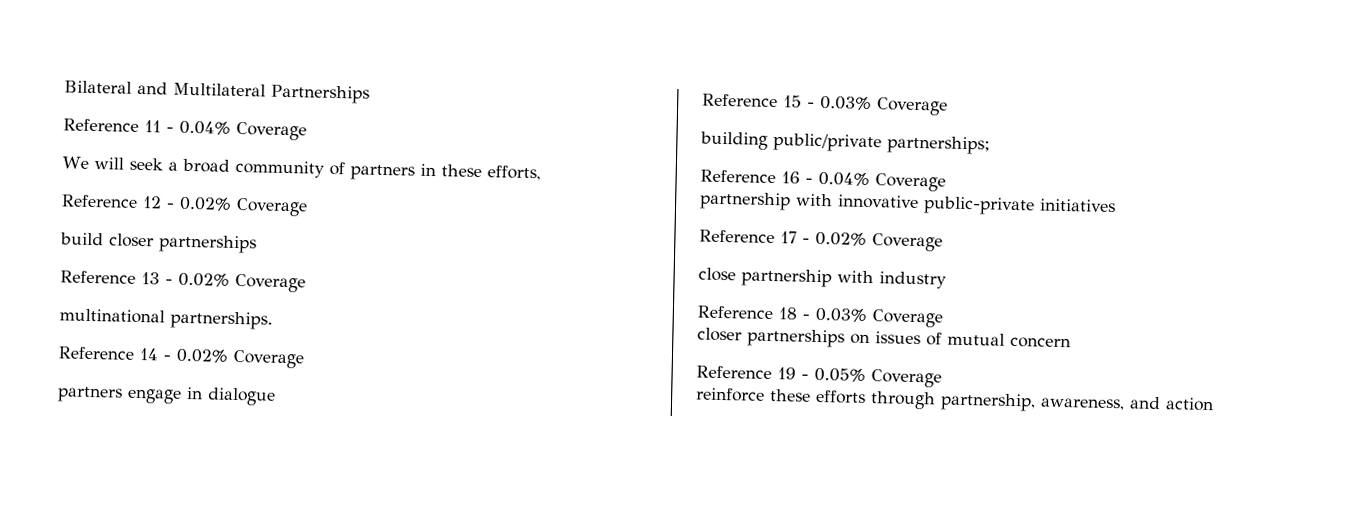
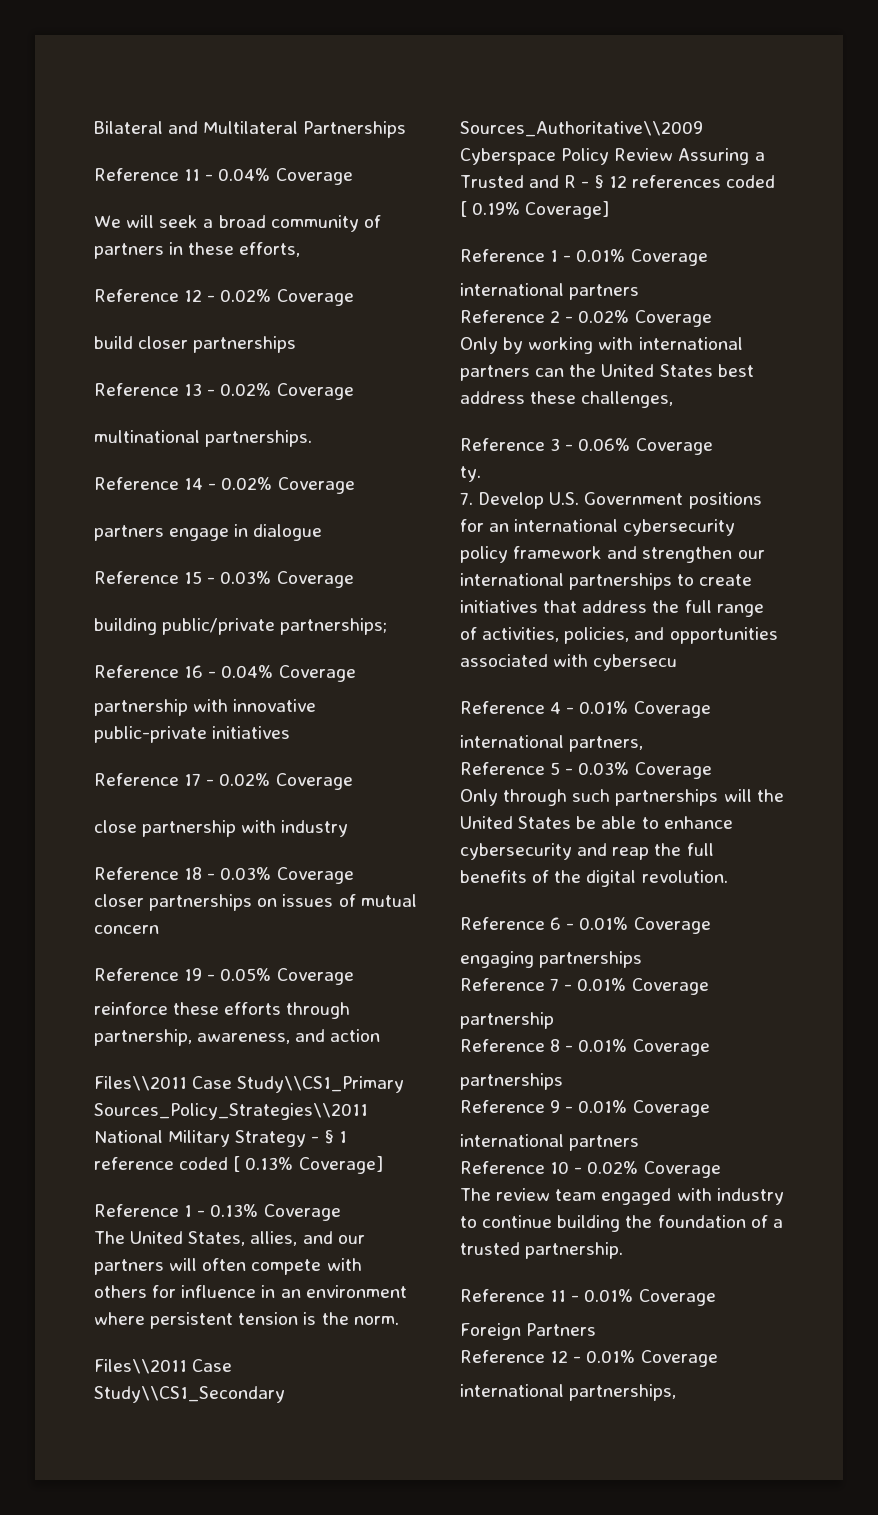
(1214, 404) none -> [94,1076,405,1093] [94,1103,368,1120] [94,1130,347,1147] [94,1156,383,1174] [94,1204,341,1221] [94,1231,365,1246] [94,1258,362,1275] [94,1285,407,1298] [94,1312,399,1329] [94,1359,233,1374] [94,1386,285,1403] [460,121,703,137] [460,148,765,165] [460,175,775,189] [460,201,610,219] [460,249,708,266] [460,283,640,300] [460,310,712,327] [460,337,743,354] [460,364,754,381] [460,391,674,408] [460,438,713,455] [460,466,481,482] [460,492,762,509] [460,519,736,536] [460,546,765,563] [460,573,753,590] [460,600,764,617] [460,627,778,644] [460,654,678,671] [460,701,711,718] [460,735,644,752] [460,762,712,779] [460,789,784,806] [460,816,733,829] [460,843,714,860] [460,870,728,887] [460,917,711,934] [460,951,643,968] [460,978,709,995] [460,1012,554,1029] [460,1039,710,1056] [460,1073,563,1090] [460,1100,710,1117] [460,1134,640,1151] [460,1161,721,1178] [460,1188,784,1205] [460,1215,783,1232] [460,1242,624,1259] [460,1289,716,1306] [460,1323,597,1340] [460,1350,718,1367] [460,1384,677,1401] // Files\\2011 Case Study\\CS1_Primary Sources_Policy_Strategies\\2011 National Military Strategy - § 1 reference coded [ 0.13% Coverage] // Reference 1 - 0.13% Coverage // The United States, allies, and our partners will often compete with others for influence in an environment where persistent tension is the norm. // Files\\2011 Case Study\\CS1_Secondary Sources_Authoritative\\2009 Cyberspace Policy Review Assuring a Trusted and R - § 12 references coded [ 0.19% Coverage] // Reference 1 - 0.01% Coverage // international partners // Reference 2 - 0.02% Coverage // Only by working with international partners can the United States best address these challenges, // Reference 3 - 0.06% Coverage // ty. // 7. Develop U.S. Government positions for an international cybersecurity policy framework and strengthen our international partnerships to create initiatives that address the full range of activities, policies, and opportunities associated with cybersecu // Reference 4 - 0.01% Coverage // international partners, // Reference 5 - 0.03% Coverage // Only through such partnerships will the United States be able to enhance cybersecurity and reap the full benefits of the digital revolution. // Reference 6 - 0.01% Coverage // engaging partnerships // Reference 7 - 0.01% Coverage // partnership // Reference 8 - 0.01% Coverage // partnerships // Reference 9 - 0.01% Coverage // international partners // Reference 10 - 0.02% Coverage // The review team engaged with industry to continue building the foundation of a trusted partnership. // Reference 11 - 0.01% Coverage // Foreign Partners // Reference 12 - 0.01% Coverage // international partnerships,

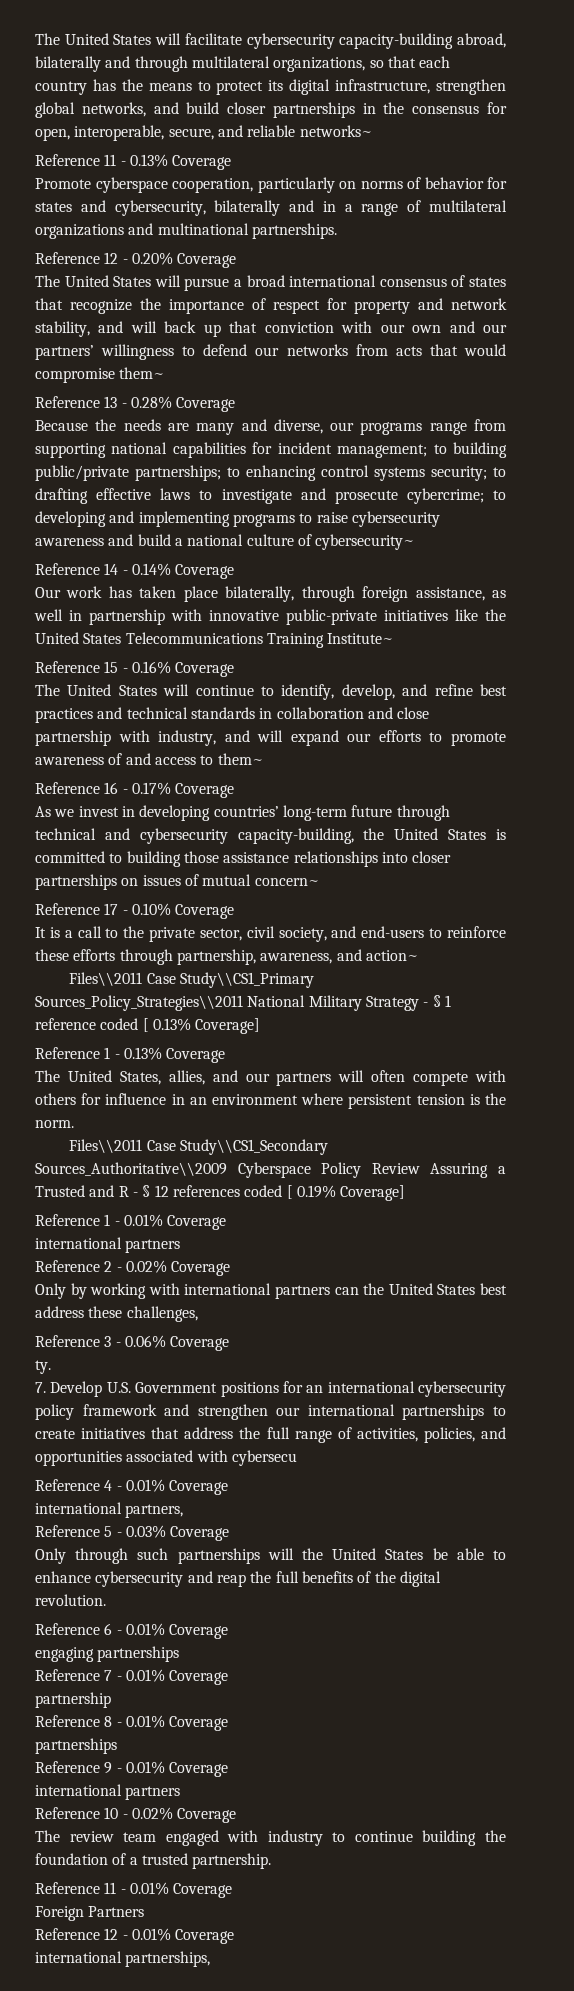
[94,121,407,138] [94,168,353,185] [94,215,381,232] [94,242,301,259] [94,289,354,306] [94,336,297,353] Bilateral and Multilateral Partnerships // Reference 11 - 0.04% Coverage // We will seek a broad community of partners in these efforts, // Reference 12 - 0.02% Coverage // build closer partnerships -> [35,33,506,49] [35,56,451,72] [35,79,506,95] [35,102,507,118] [35,125,372,141] [35,154,232,170] [35,177,507,193] [35,200,507,216] [35,223,337,239] [35,252,237,268] [35,275,506,291] [35,298,507,314] [35,321,507,337] [35,344,506,360] [35,367,165,383] The United States will facilitate cybersecurity capacity-building abroad, bilaterally and through multilateral organizations, so that each country has the means to protect its digital infrastructure, strengthen global networks, and build closer partnerships in the consensus for open, interoperable, secure, and reliable networks~ // Reference 11 - 0.13% Coverage // Promote cyberspace cooperation, particularly on norms of behavior for states and cybersecurity, bilaterally and in a range of multilateral organizations and multinational partnerships. // Reference 12 - 0.20% Coverage // The United States will pursue a broad international consensus of states that recognize the importance of respect for property and network stability, and will back up that conviction with our own and our partners’ willingness to defend our networks from acts that would compromise them~
[220,383,354,400] [94,430,313,447] 0.02% Coverage // multinational partnerships. -> [130,396,236,412] [35,419,507,435] [35,442,507,458] [35,465,506,481] [35,488,506,504] [35,511,440,527] [35,534,415,550] 0.28% Coverage // Because the needs are many and diverse, our programs range from supporting national capabilities for incident management; to building public/private partnerships; to enhancing control systems security; to drafting effective laws to investigate and prosecute cybercrime; to developing and implementing programs to raise cybersecurity awareness and build a national culture of cybersecurity~
[221,477,355,494] [94,524,323,541] [94,571,354,588] [94,618,388,635] [94,665,356,682] 0.02% Coverage // partners engage in dialogue // Reference 15 - 0.03% Coverage // building public/private partnerships; // Reference 16 - 0.04% Coverage // -> [131,563,235,579] [35,586,507,602] [34,609,82,621] 0.14% Coverage // Our work has taken place bilaterally, through foreign assistance, as well in
[94,773,353,790] [94,820,349,837] [94,867,354,884] // Reference 17 - 0.02% Coverage // close partnership with industry // Reference 18 - 0.03% Coverage // -> [455,609,506,621] [35,632,394,648] [35,661,235,677] [35,684,507,700] [35,707,430,723] [35,730,506,746] [35,753,263,765] [35,782,235,798] [35,805,450,821] [35,828,506,844] [35,851,408,867] like the United States Telecommunications Training Institute~ // Reference 15 - 0.16% Coverage // The United States will continue to identify, develop, and refine best practices and technical standards in collaboration and close partnership with industry, and will expand our efforts to promote awareness of and access to them~ // Reference 16 - 0.17% Coverage // As we invest in developing countries’ long-term future through technical and cybersecurity capacity-building, the United States is committed to building those assistance relationships into
[94,925,159,934] [94,968,354,985] concern // Reference 19 - 0.05% Coverage // -> [254,878,319,886] [35,903,235,919] [35,926,443,942] concern~ // Reference 17 - 0.10% Coverage // It is a call to the private sector, civil society, and end-users to
[330,1029,381,1042] action -> [365,950,418,961] action~

